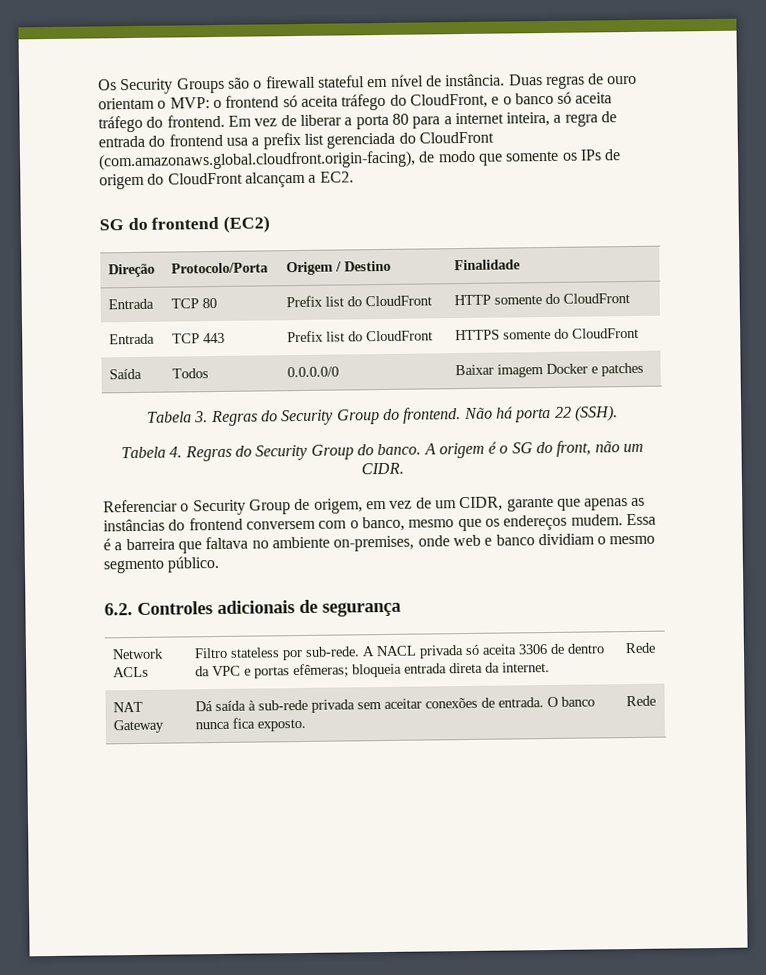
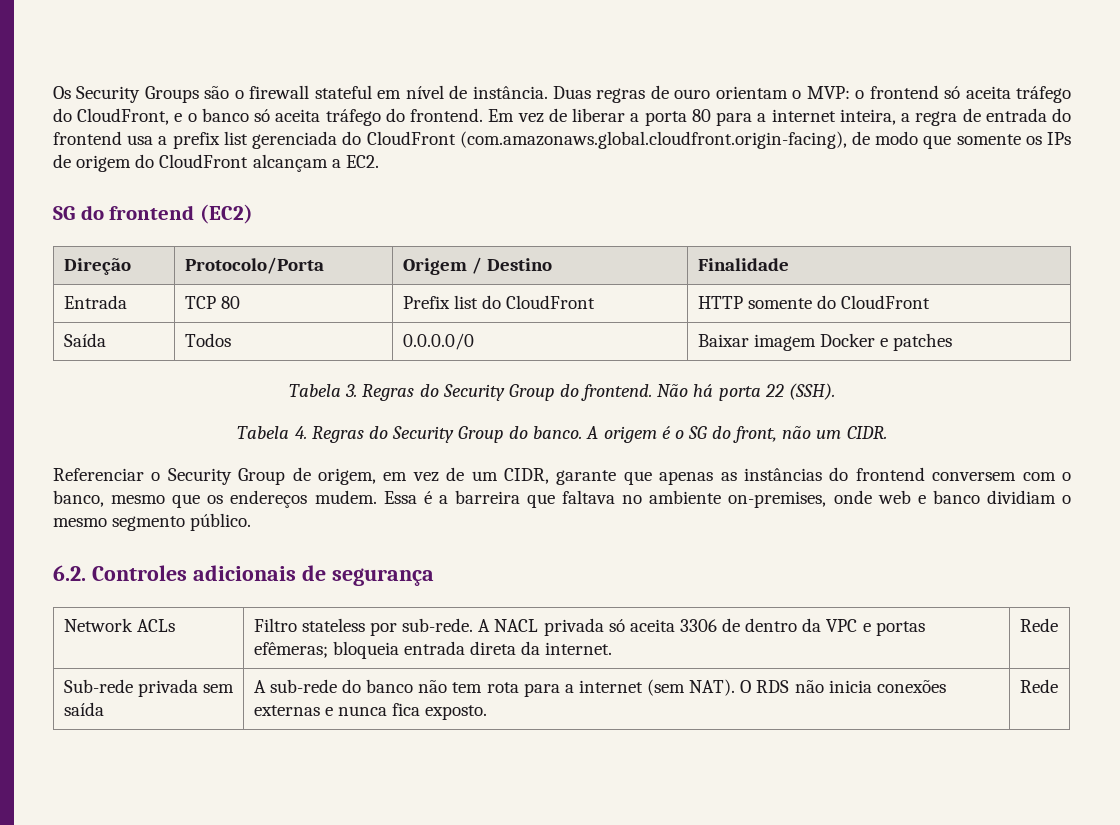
[108,333,155,345] [171,332,225,344] [286,330,433,343] [454,327,639,341] // Entrada | TCP 443 | Prefix list do CloudFront | HTTPS somente do CloudFront -> (931, 302) none
[112,701,143,713] [112,719,164,734] [194,696,595,713] NAT Gateway | Dá saída à sub-rede privada sem aceitar conexões de entrada. O banco -> [63,679,235,697] [63,702,104,716] [253,679,946,697] [253,705,333,716] Sub-rede privada sem saída | A sub-rede do banco não tem rota para a internet (sem NAT). O RDS não inicia conexões externas e

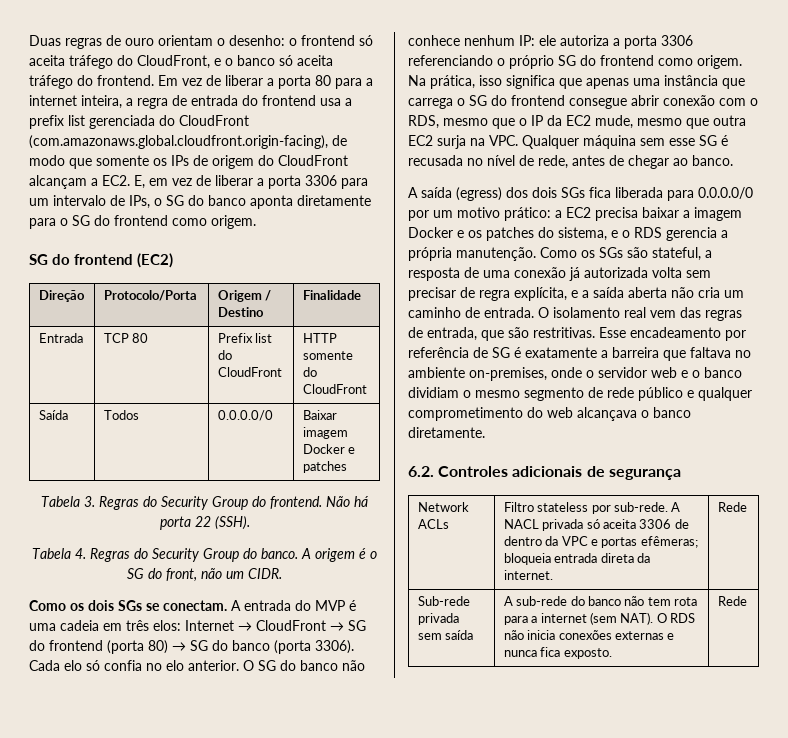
[53,85,548,103] Os Security Groups são o firewall stateful em nível de instância. -> (29, 40) none
[806,86,850,99] MVP: -> [229,35,285,46] desenho:
(379, 161) none -> [134,175,368,189] [29,195,371,209] [29,215,256,229] E, em vez de liberar a porta 3306 para um intervalo de IPs, o SG do banco aponta diretamente para o SG do frontend como origem.
[53,467,1017,485] Referenciar o Security Group de origem, em vez de um CIDR, garante que apenas as instâncias do frontend conversem -> [29,600,356,611] [29,620,366,631] [29,640,354,654] [29,660,365,671] [408,35,693,49] [408,55,742,69] [408,75,745,89] [408,95,715,109] Como os dois SGs se conectam. A entrada do MVP é uma cadeia em três elos: Internet → CloudFront → SG do frontend (porta 80) → SG do banco (porta 3306). Cada elo só confia no elo anterior. O SG do banco não conhece nenhum IP: ele autoriza a porta 3306 referenciando o próprio SG do frontend como origem. Na prática, isso significa que apenas uma instância que carrega o SG do frontend consegue abrir conexão
[53,490,432,508] banco, mesmo que os endereços mudem. Essa é -> [408,115,746,129] [408,135,728,149] [408,155,733,169] [408,187,753,201] [408,207,742,221] [408,227,728,241] [408,247,712,261] [408,267,711,281] [408,287,744,301] [408,307,742,321] [408,327,746,341] [408,347,597,358] RDS, mesmo que o IP da EC2 mude, mesmo que outra EC2 surja na VPC. Qualquer máquina sem esse SG é recusada no nível de rede, antes de chegar ao banco. // A saída (egress) dos dois SGs fica liberada para 0.0.0.0/0 por um motivo prático: a EC2 precisa baixar a imagem Docker e os patches do sistema, e o RDS gerencia a própria manutenção. Como os SGs são stateful, a resposta de uma conexão já autorizada volta sem precisar de regra explícita, e a saída aberta não cria um caminho de entrada. O isolamento real vem das regras de entrada, que são restritivas. Esse encadeamento por referência de SG é exatamente
(872, 497) none -> [586,367,647,378] o servidor
(926, 499) none -> [692,370,700,378] o
[190,513,252,531] público. -> [588,387,752,401] [408,407,691,421] [408,427,485,438] de rede público e qualquer comprometimento do web alcançava o banco diretamente.

